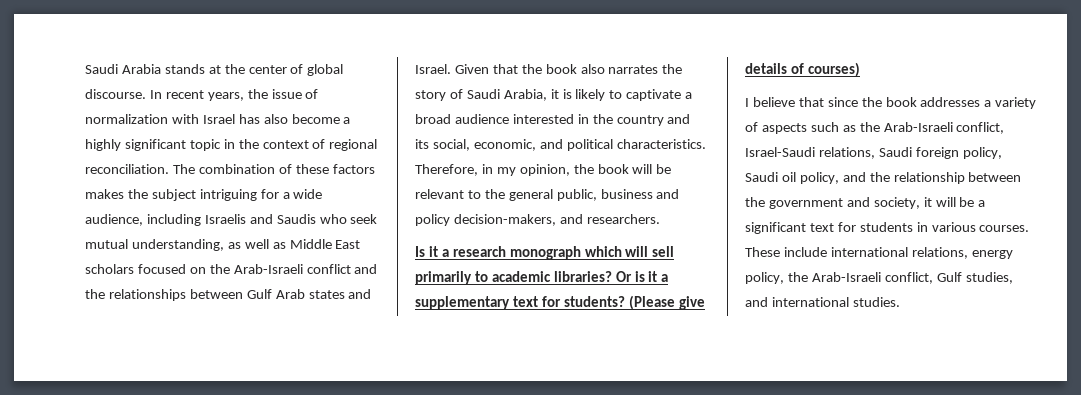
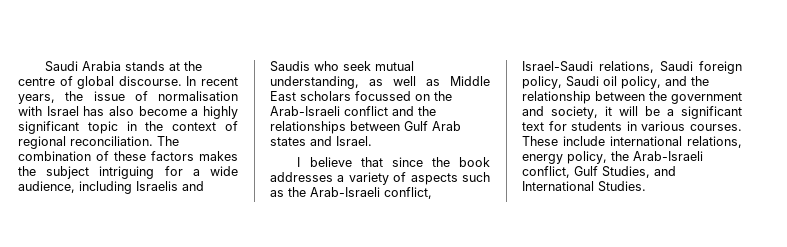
[248,65,287,74] center -> [18,77,55,86] centre
[85,114,168,124] normalization -> [158,91,238,101] normalisation
[137,264,186,274] focused -> [355,91,411,101] focussed
[454,64,683,74] [415,89,693,101] [415,114,691,126] [415,139,706,151] [415,164,672,176] [415,189,680,201] [415,214,660,226] [415,246,675,260] [415,271,669,285] [415,295,705,310] [745,62,860,77] Given that the book also narrates the story of Saudi Arabia, it is likely to captivate a broad audience interested in the country and its social, economic, and political characteristics. Therefore, in my opinion, the book will be relevant to the general public, business and policy decision-makers, and researchers. // Is it a research monograph which will sell primarily to academic libraries? Or is it a supplementary text for students? (Please give details of courses) -> (372, 141) none
[965,272,1013,284] [745,297,900,307] studies, and international studies. -> [602,166,676,178] [522,181,646,192] Studies, and International Studies.

